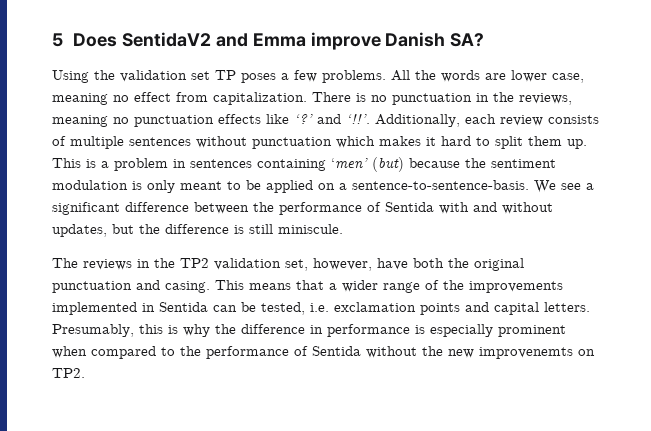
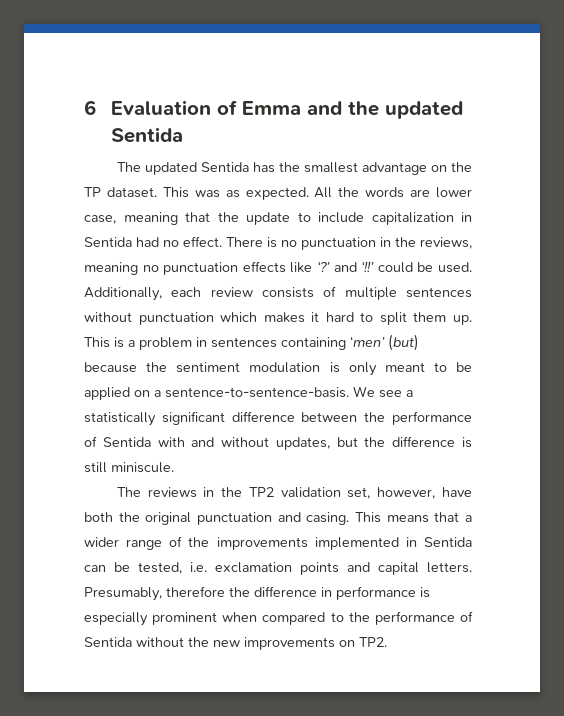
[52,32,485,50] [52,70,386,83] 5 Does SentidaV2 and Emma improve Danish SA? // Using the validation set TP poses a few problems. -> [84,100,463,119] [110,127,183,143] [116,162,472,175] [84,187,309,200] 6 Evaluation of Emma and the updated Sentida // The updated Sentida has the smallest advantage on the TP dataset. This was as expected.
[113,92,307,105] no effect from capitalization. -> [185,212,472,225] [84,236,222,247] that the update to include capitalization in Sentida had no effect.
[346,114,370,124] ‘!!’. -> [361,261,473,273] ‘!!’ could be used.
(594, 186) none -> [84,412,156,426] statistically
[139,324,210,337] this is why -> [166,586,225,597] therefore
[479,347,573,359] improvenemts -> [244,637,335,650] improvements

